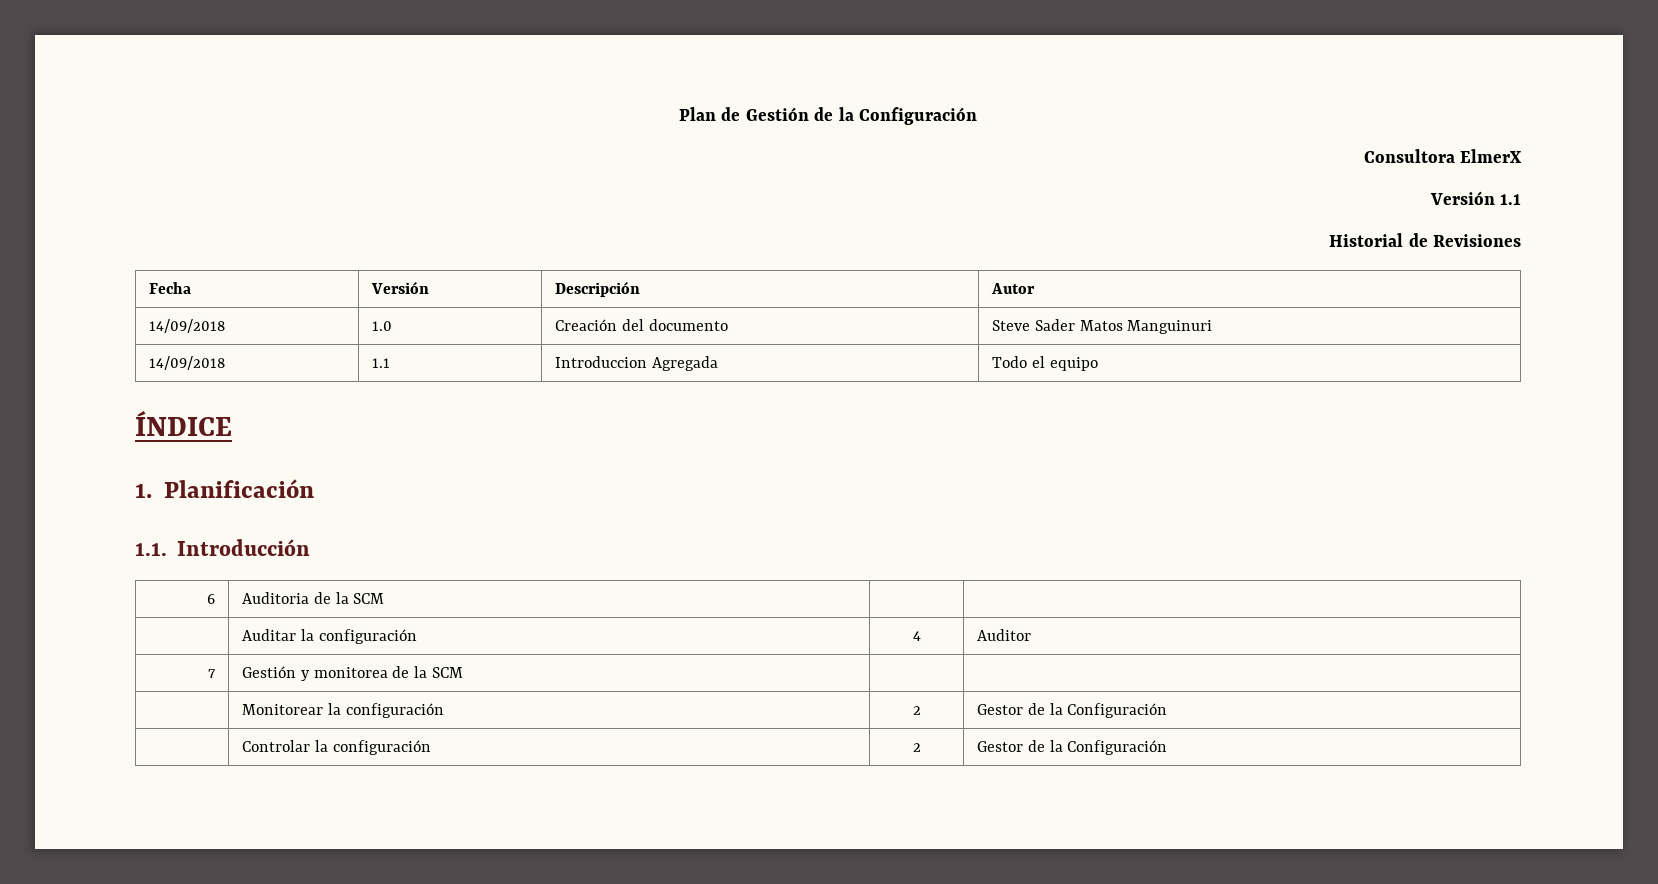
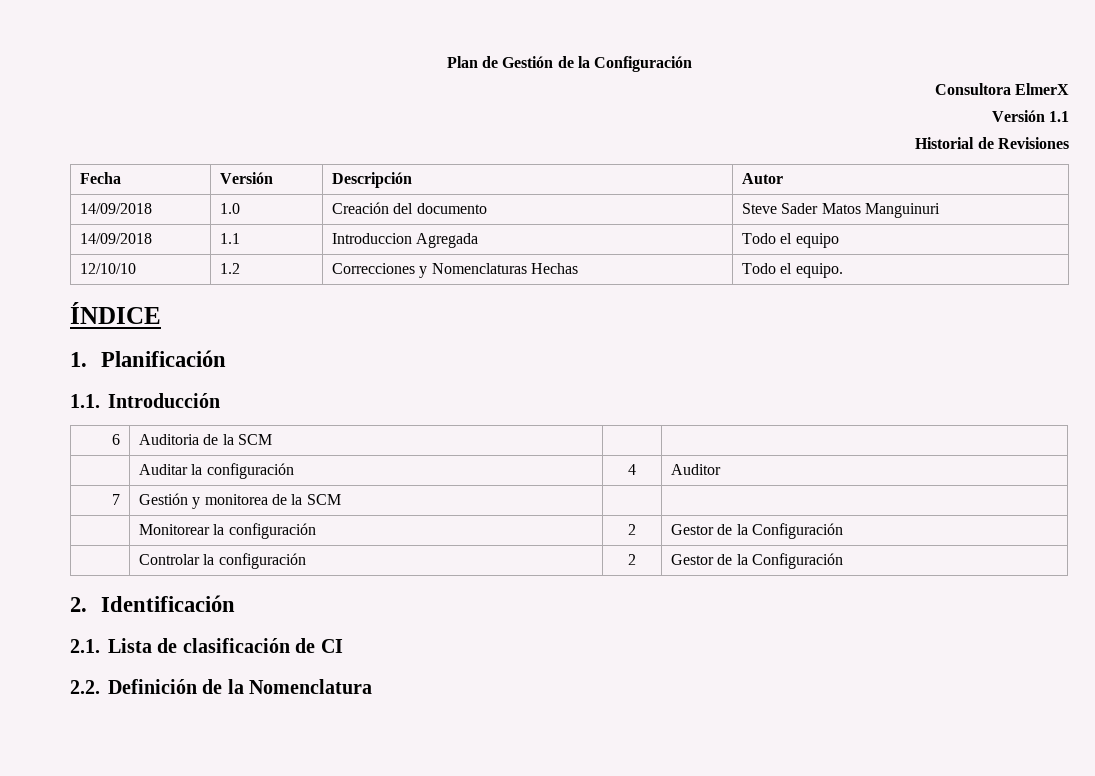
(1098, 364) none -> [79,263,136,274] [219,263,240,274] [331,263,578,278] [741,263,843,278] // 12/10/10 | 1.2 | Correcciones y Nomenclaturas Hechas | Todo el equipo.
(1168, 747) none -> [70,595,235,612] [70,638,343,653] [70,679,373,694] // 2. Identificación // 2.1. Lista de clasificación de CI // 2.2. Definición de la Nomenclatura

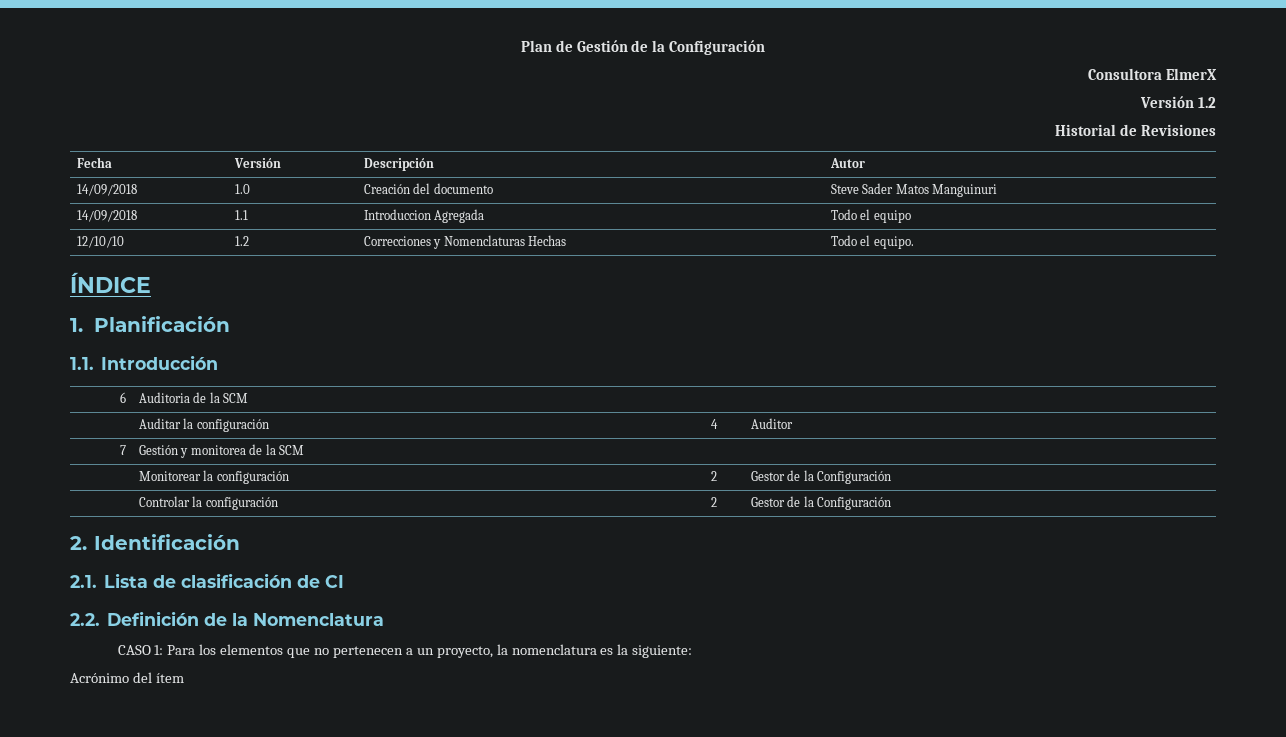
[1049,111,1069,122] 1.1 -> [1198,97,1216,108] 1.2
(373, 686) none -> [117,644,693,658] [70,672,184,683] // CASO 1: Para los elementos que no pertenecen a un proyecto, la nomenclatura es la siguiente: // Acrónimo del ítem

